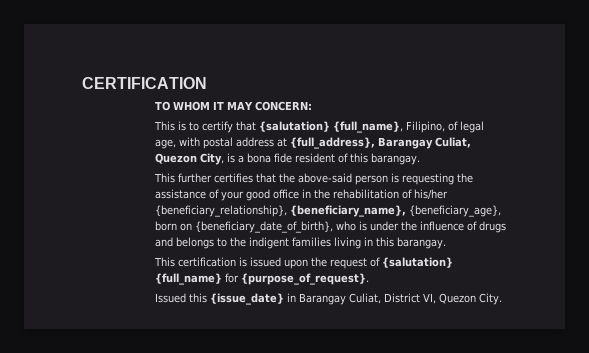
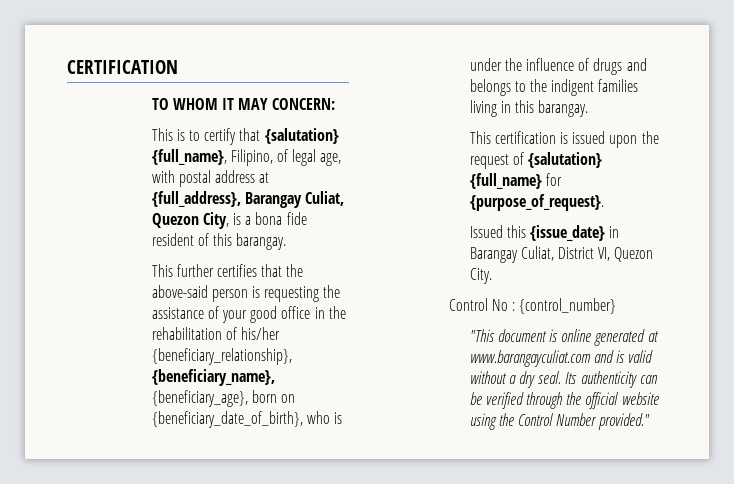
(502, 299) none -> [448,298,617,314] [469,329,659,346] [469,350,654,367] [469,371,658,388] [469,392,659,409] [469,413,651,430] // Control No : {control_number} // "This document is online generated at www.barangayculiat.com and is valid without a dry seal. Its authenticity can be verified through the official website using the Control Number provided."

